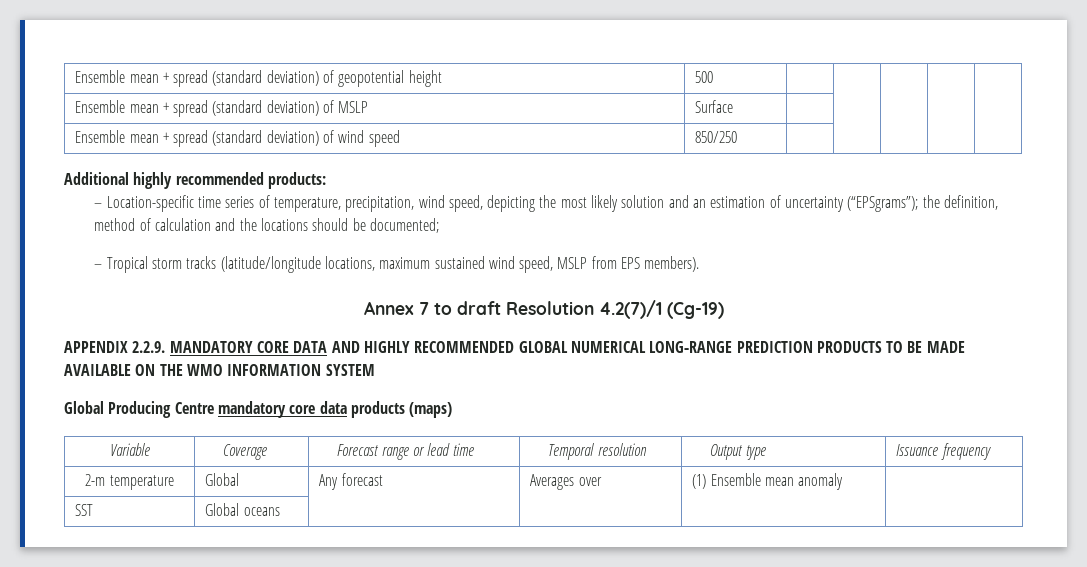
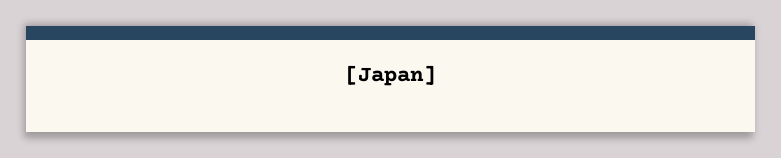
[75,70,442,87] [695,71,714,83] [75,100,369,117] [695,100,734,113] [75,130,400,147] [695,131,738,143] [64,172,326,189] [94,195,999,212] [94,218,439,233] [94,256,700,273] [363,300,724,319] [64,341,965,353] [64,364,375,376] [64,401,453,418] [109,443,150,456] [223,444,268,460] [337,443,474,460] [548,443,647,460] [710,444,766,460] [896,443,991,460] [85,474,174,490] [205,473,240,486] [319,473,383,490] [530,474,602,490] [692,473,844,490] [75,504,94,516] [205,503,280,516] Ensemble mean + spread (standard deviation) of geopotential height | 500 | | | | | // Ensemble mean + spread (standard deviation) of MSLP | Surface | | | | | // Ensemble mean + spread (standard deviation) of wind speed | 850/250 | | | | | // Additional highly recommended products: // – Location-specific time series of temperature, precipitation, wind speed, depicting the most likely solution and an estimation of uncertainty (“EPSgrams”); the definition, method of calculation and the locations should be documented; // – Tropical storm tracks (latitude/longitude locations, maximum sustained wind speed, MSLP from EPS members). // Annex 7 to draft Resolution 4.2(7)/1 (Cg-19) // APPENDIX 2.2.9. MANDATORY CORE DATA AND HIGHLY RECOMMENDED GLOBAL NUMERICAL LONG‑RANGE PREDICTION PRODUCTS TO BE MADE AVAILABLE ON THE WMO INFORMATION SYSTEM // Global Producing Centre mandatory core data products (maps) // Variable | Coverage | Forecast range or lead time | Temporal resolution | Output type | Issuance frequency // 2-m temperature | Global | Any forecast | Averages over | (1) Ensemble mean anomaly | // SST | Global oceans | | | | -> [345,65,436,86] [Japan]

